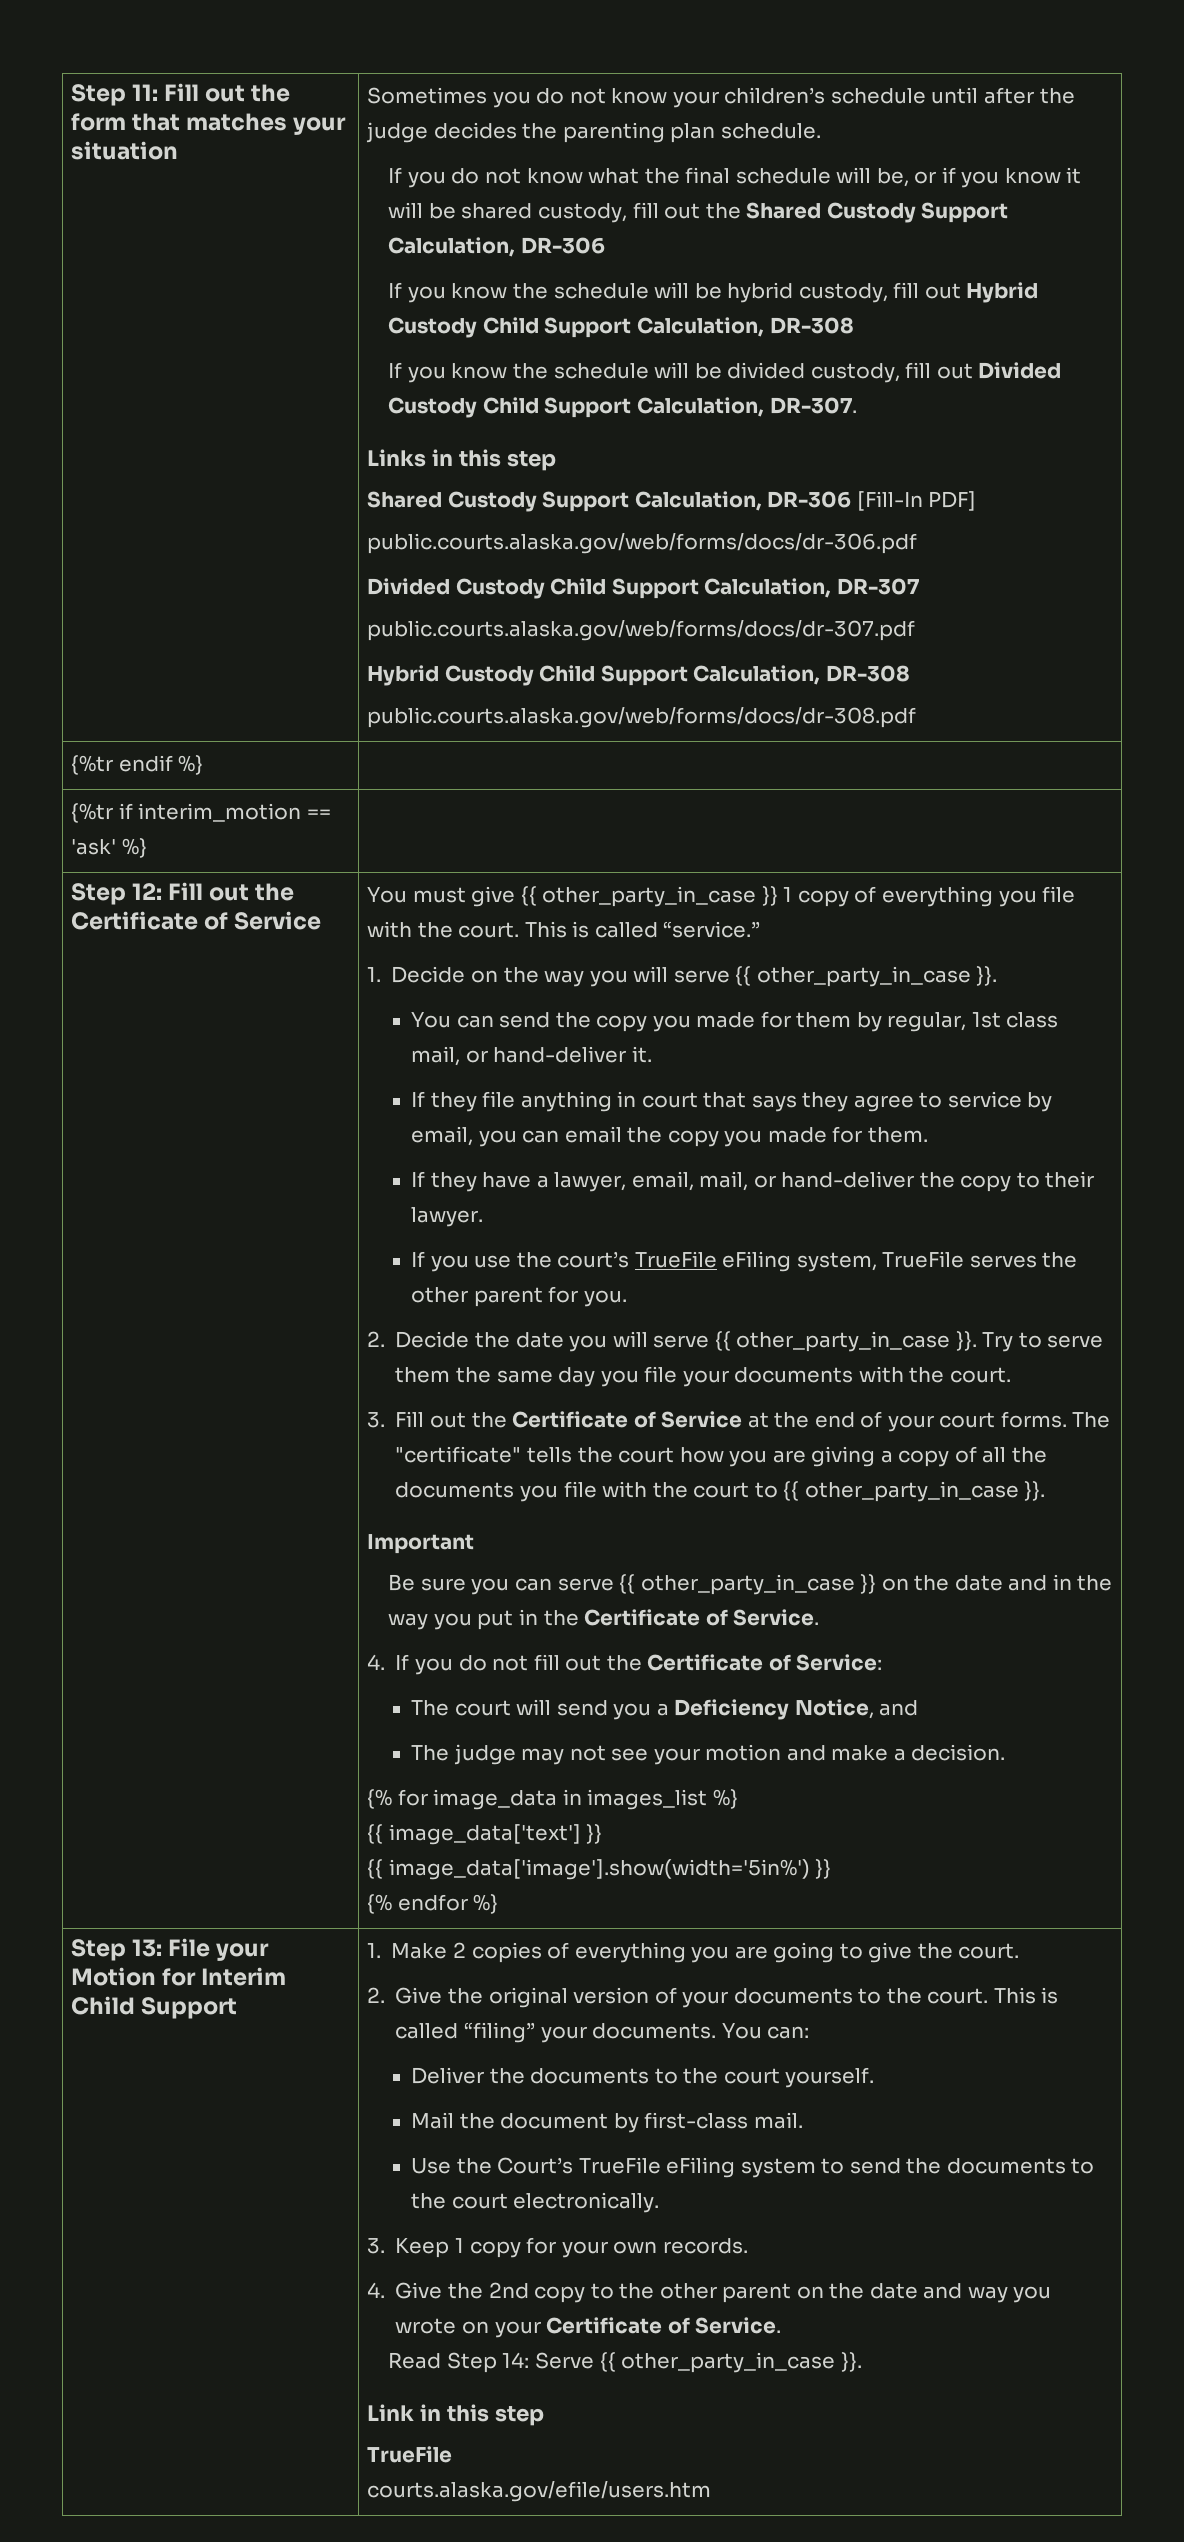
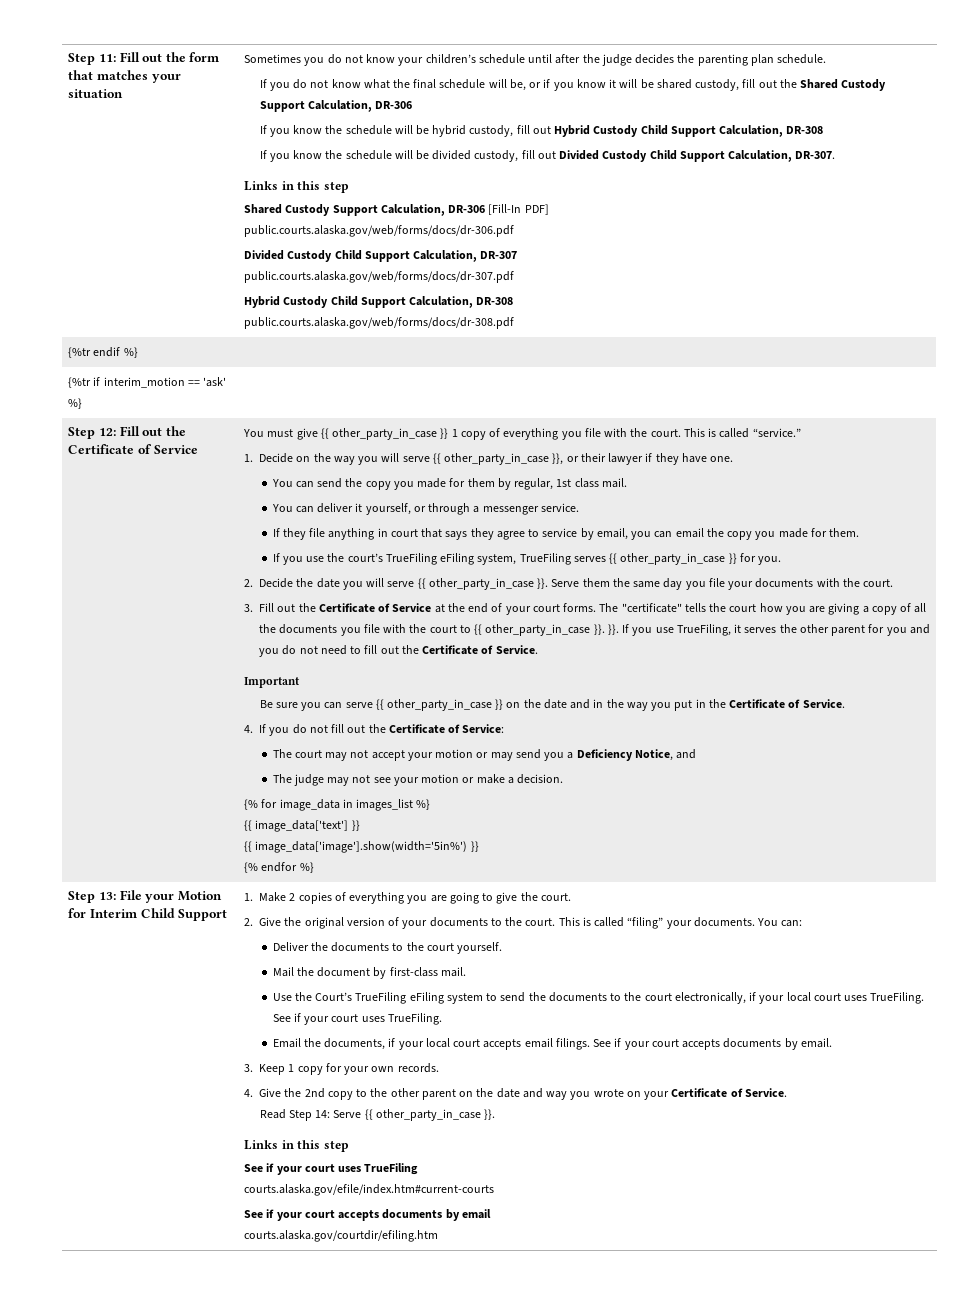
[976,966,998,986] }}. -> [552,453,734,465] }}, or their lawyer if they have one.
[410,1046,652,1066] mail, or hand-deliver it. -> [601,478,627,488] [271,503,579,515] mail. // You can deliver it yourself, or through a messenger service.
[410,1171,1095,1192] [410,1207,483,1227] // If they have a lawyer, email, mail, or hand-deliver the copy to their lawyer. -> (860, 532) none
[634,1251,717,1268] TrueFile -> [385,553,437,565] TrueFiling
[882,1251,1078,1268] [410,1287,543,1307] TrueFile serves the other parent -> [519,553,737,565] TrueFiling serves {{ other_party_in_case }}
[982,1332,1104,1352] Try to serve -> [551,579,580,587] Serve
(1046, 1491) none -> [607,624,930,636] [259,645,538,657] }}. If you use TrueFiling, it serves the other parent for you and you do not need to fill out the Certificate of Service.
[516,1699,552,1715] will -> [325,749,513,761] may not accept your motion or may
[786,1745,826,1761] and -> [462,777,475,783] or
[578,2157,661,2174] TrueFile -> [355,992,407,1004] TrueFiling
[513,2192,660,2213] electronically. -> [674,992,925,1004] [272,1013,442,1025] [272,1038,832,1050] electronically, if your local court uses TrueFiling. See if your court uses TrueFiling. // Email the documents, if your local court accepts email filings. See if your court accepts documents by email.
[367,2404,544,2426] [367,2446,453,2463] [367,2481,712,2502] Link in this step // TrueFile // courts.alaska.gov/efile/users.htm -> [244,1140,349,1152] [244,1163,419,1175] [244,1184,495,1196] [244,1209,491,1221] [244,1230,439,1242] Links in this step // See if your court uses TrueFiling // courts.alaska.gov/efile/index.htm#current-courts // See if your court accepts documents by email // courts.alaska.gov/courtdir/efiling.htm

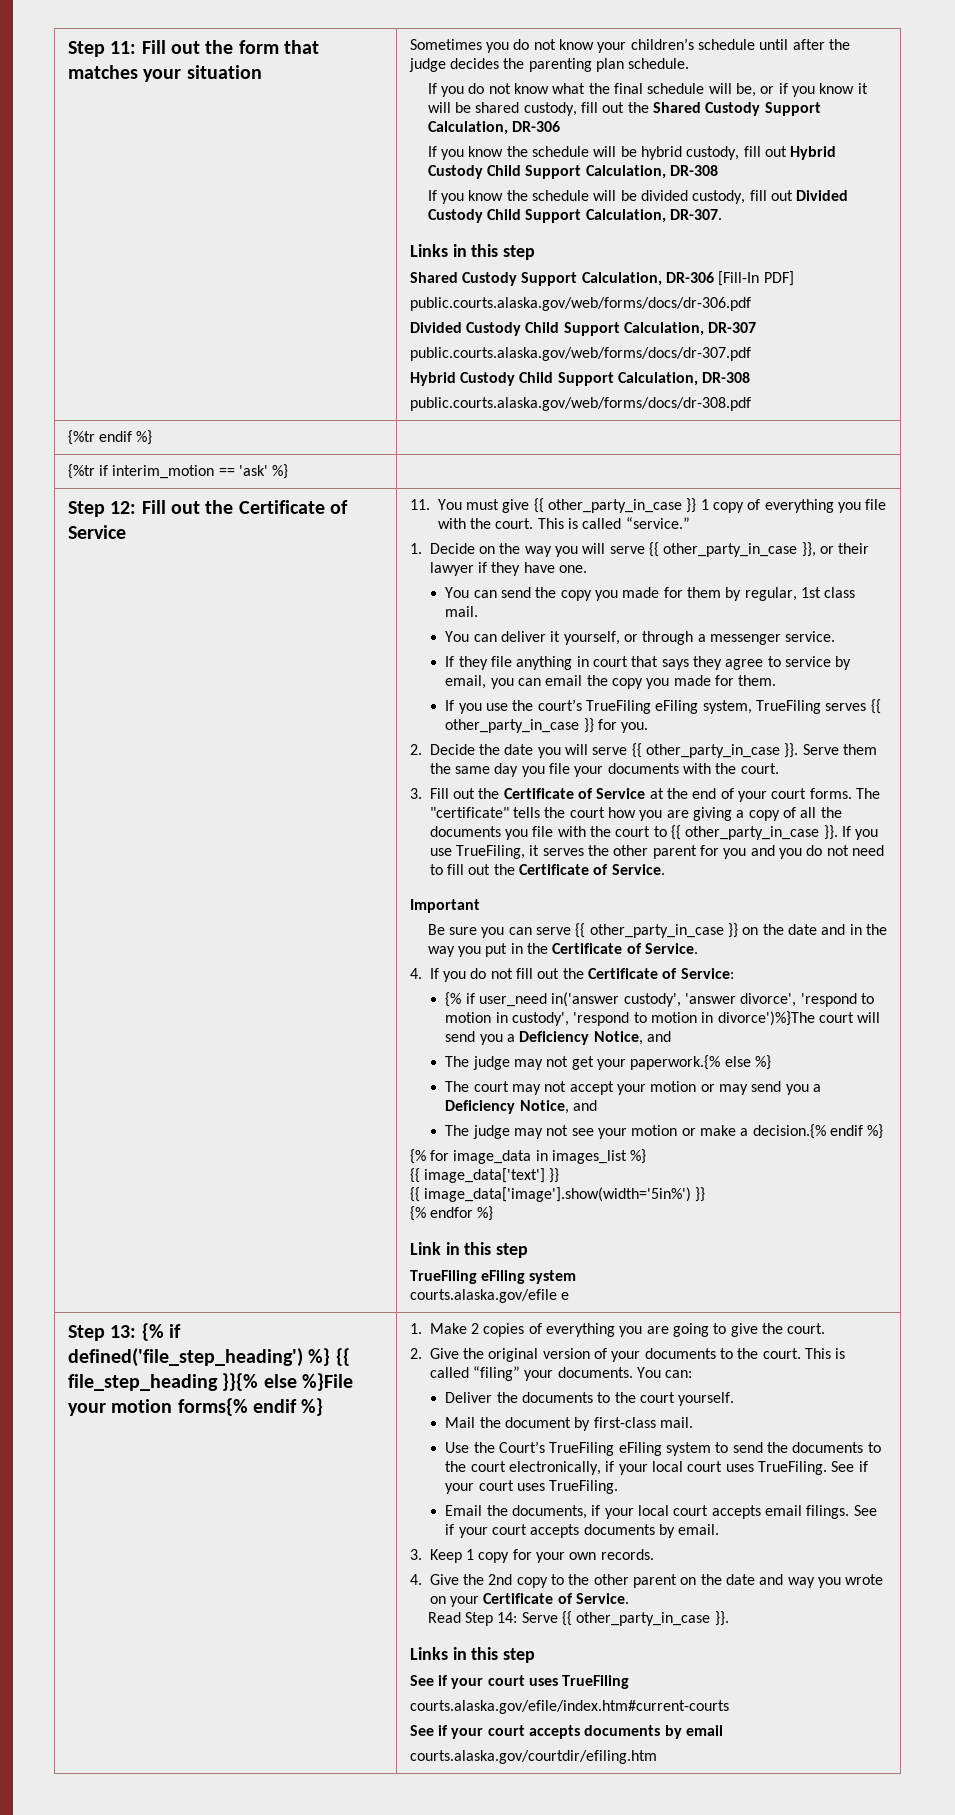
(198, 449) none -> [409,499,430,510] 11.
[607,624,619,635] }}. -> (838, 832) none
(505, 728) none -> [445,992,874,1007] [445,1011,881,1026] [445,1031,671,1045] [445,1055,771,1070] // {% if user_need in('answer custody', 'answer divorce', 'respond to motion in custody', 'respond to motion in divorce')%}The court will send you a Deficiency Notice, and // The judge may not get your paperwork.{% else %}
[517,774,564,784] decision. -> [752,1124,884,1139] decision.{% endif %}
[68,890,222,903] [68,908,228,921] // Step 13: File your Motion for Interim Child Support -> [409,1242,529,1258] [409,1270,577,1284] [409,1289,570,1303] [67,1323,181,1341] [67,1348,350,1367] [67,1373,353,1391] [67,1398,324,1416] // Link in this step // TrueFiling eFiling system // courts.alaska.gov/efile e // Step 13: {% if defined('file_step_heading') %} {{ file_step_heading }}{% else %}File your motion forms{% endif %}

